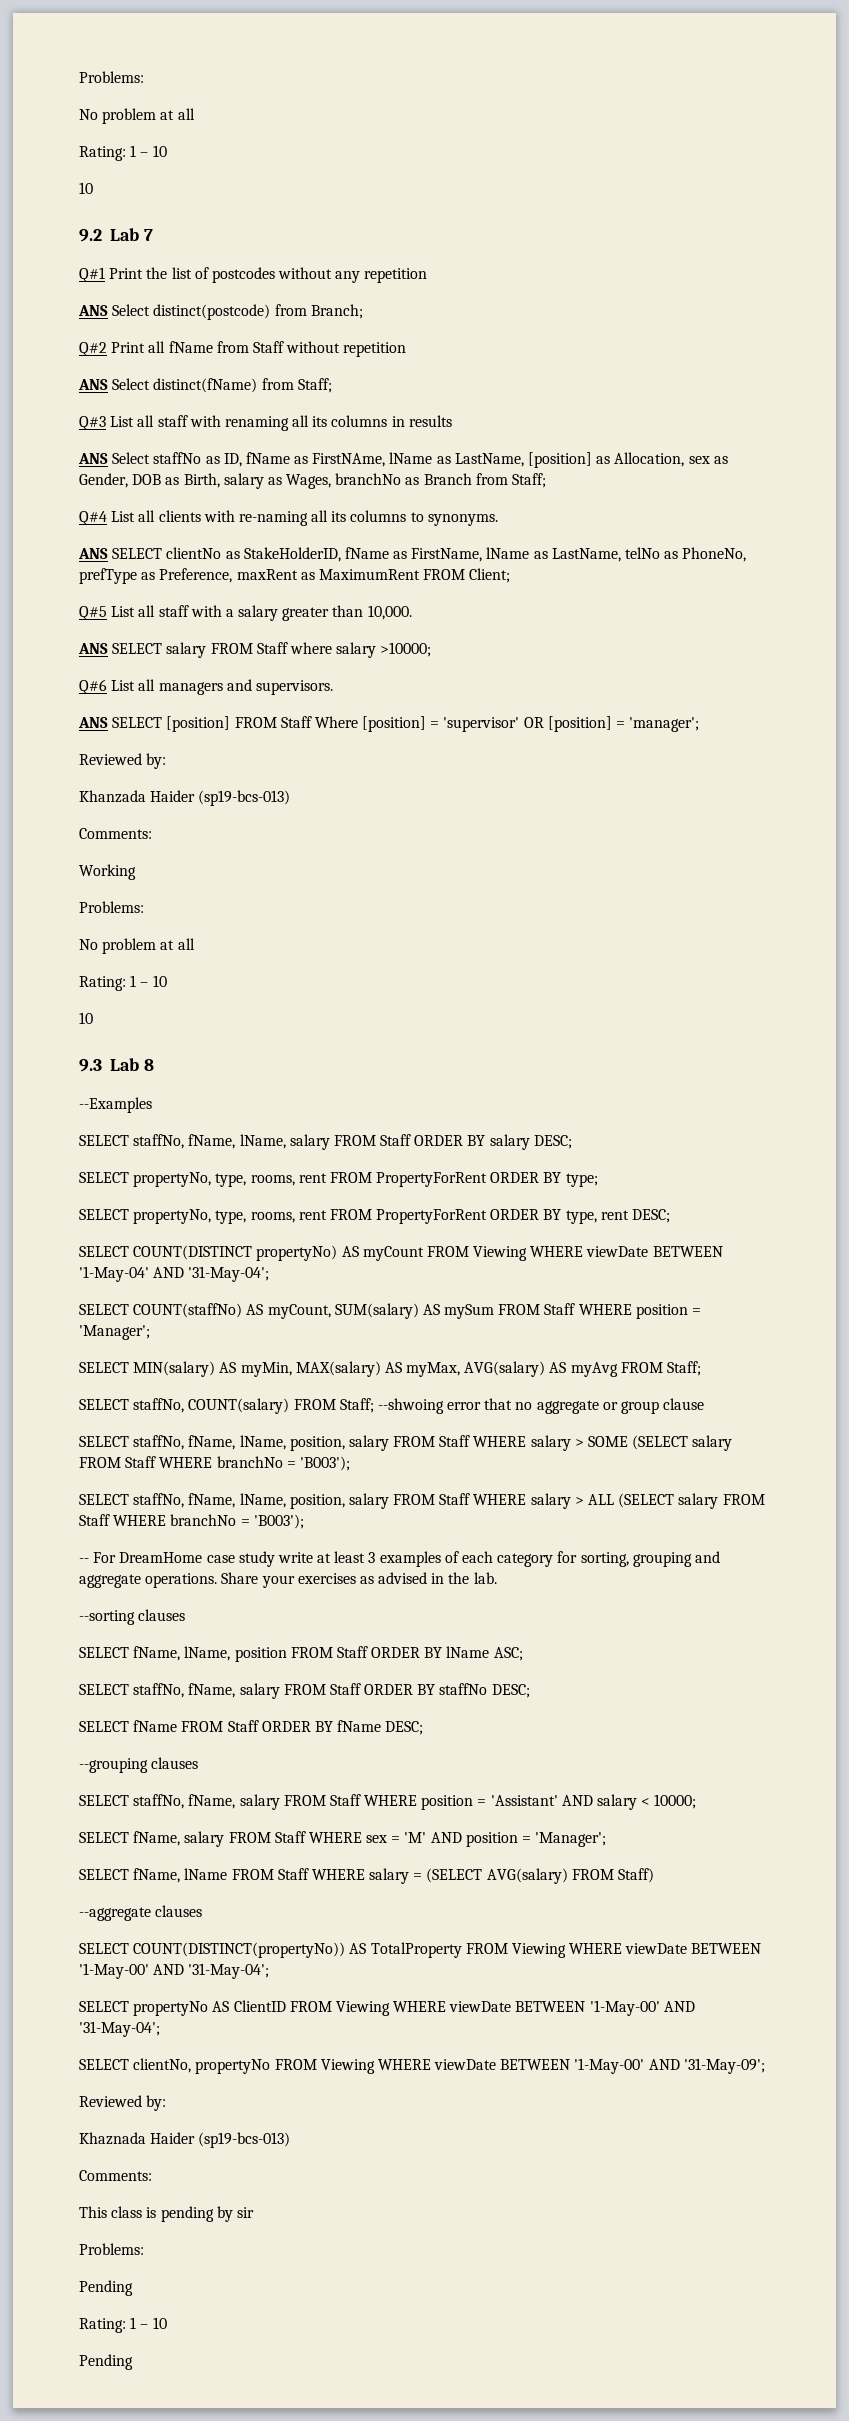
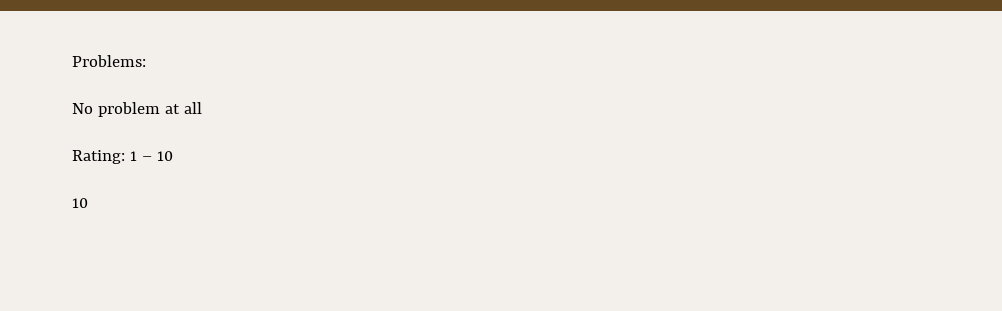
[79,228,153,242] [79,267,428,283] [78,304,363,320] [79,341,407,357] [78,378,332,393] [79,415,452,431] [78,452,728,468] [79,473,547,489] [79,510,498,526] [78,547,747,562] [79,568,511,584] [79,605,412,621] [78,642,432,658] [79,679,333,695] [78,716,700,732] [79,753,167,769] [79,790,291,806] [79,828,152,839] [79,864,136,880] [79,901,144,913] [79,938,195,954] [79,975,167,991] [79,1012,93,1024] [79,1058,154,1072] [79,1097,152,1113] [79,1134,572,1150] [79,1172,598,1187] [79,1209,671,1224] [79,1245,723,1261] [79,1266,270,1282] [79,1303,702,1319] [79,1325,150,1340] [79,1361,702,1377] [79,1398,705,1414] [79,1435,733,1451] [79,1456,350,1471] [79,1493,765,1509] [79,1514,304,1529] [79,1551,720,1567] [79,1572,497,1588] [79,1609,186,1625] [79,1646,523,1662] [79,1683,530,1699] [79,1720,424,1735] [79,1757,199,1773] [79,1794,697,1810] [79,1831,607,1847] [79,1868,655,1884] [79,1905,203,1921] [79,1942,762,1958] [79,1963,270,1979] [79,2000,695,2016] [79,2021,160,2037] [79,2058,765,2074] [79,2095,167,2111] [79,2132,291,2148] [79,2170,152,2181] [79,2206,254,2222] [79,2243,144,2255] [79,2280,133,2296] [79,2317,167,2333] [79,2354,133,2370] // 9.2 Lab 7 // Q#1 Print the list of postcodes without any repetition // ANS Select distinct(postcode) from Branch; // Q#2 Print all fName from Staff without repetition // ANS Select distinct(fName) from Staff; // Q#3 List all staff with renaming all its columns in results // ANS Select staffNo as ID, fName as FirstNAme, lName as LastName, [position] as Allocation, sex as Gender, DOB as Birth, salary as Wages, branchNo as Branch from Staff; // Q#4 List all clients with re-naming all its columns to synonyms. // ANS SELECT clientNo as StakeHolderID, fName as FirstName, lName as LastName, telNo as PhoneNo, prefType as Preference, maxRent as MaximumRent FROM Client; // Q#5 List all staff with a salary greater than 10,000. // ANS SELECT salary FROM Staff where salary >10000; // Q#6 List all managers and supervisors. // ANS SELECT [position] FROM Staff Where [position] = 'supervisor' OR [position] = 'manager'; // Reviewed by: // Khanzada Haider (sp19-bcs-013) // Comments: // Working // Problems: // No problem at all // Rating: 1 – 10 // 10 // 9.3 Lab 8 // --Examples // SELECT staffNo, fName, lName, salary FROM Staff ORDER BY salary DESC; // SELECT propertyNo, type, rooms, rent FROM PropertyForRent ORDER BY type; // SELECT propertyNo, type, rooms, rent FROM PropertyForRent ORDER BY type, rent DESC; // SELECT COUNT(DISTINCT propertyNo) AS myCount FROM Viewing WHERE viewDate BETWEEN '1-May-04' AND '31-May-04'; // SELECT COUNT(staffNo) AS myCount, SUM(salary) AS mySum FROM Staff WHERE position = 'Manager'; // SELECT MIN(salary) AS myMin, MAX(salary) AS myMax, AVG(salary) AS myAvg FROM Staff; // SELECT staffNo, COUNT(salary) FROM Staff; --shwoing error that no aggregate or group clause // SELECT staffNo, fName, lName, position, salary FROM Staff WHERE salary > SOME (SELECT salary FROM Staff WHERE branchNo = 'B003'); // SELECT staffNo, fName, lName, position, salary FROM Staff WHERE salary > ALL (SELECT salary FROM Staff WHERE branchNo = 'B003'); // -- For DreamHome case study write at least 3 examples of each category for sorting, grouping and aggregate operations. Share your exercises as advised in the lab. // --sorting clauses // SELECT fName, lName, position FROM Staff ORDER BY lName ASC; // SELECT staffNo, fName, salary FROM Staff ORDER BY staffNo DESC; // SELECT fName FROM Staff ORDER BY fName DESC; // --grouping clauses // SELECT staffNo, fName, salary FROM Staff WHERE position = 'Assistant' AND salary < 10000; // SELECT fName, salary FROM Staff WHERE sex = 'M' AND position = 'Manager'; // SELECT fName, lName FROM Staff WHERE salary = (SELECT AVG(salary) FROM Staff) // --aggregate clauses // SELECT COUNT(DISTINCT(propertyNo)) AS TotalProperty FROM Viewing WHERE viewDate BETWEEN '1-May-00' AND '31-May-04'; // SELECT propertyNo AS ClientID FROM Viewing WHERE viewDate BETWEEN '1-May-00' AND '31-May-04'; // SELECT clientNo, propertyNo FROM Viewing WHERE viewDate BETWEEN '1-May-00' AND '31-May-09'; // Reviewed by: // Khaznada Haider (sp19-bcs-013) // Comments: // This class is pending by sir // Problems: // Pending // Rating: 1 – 10 // Pending -> (88, 203) none

